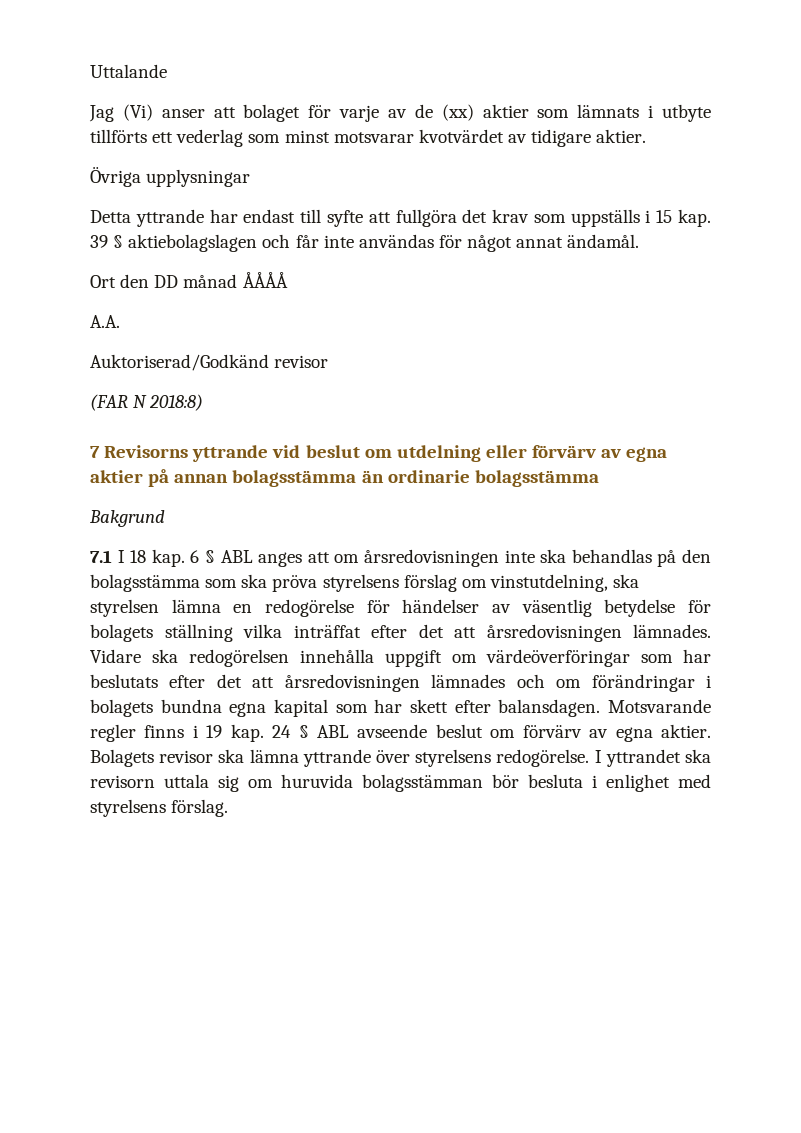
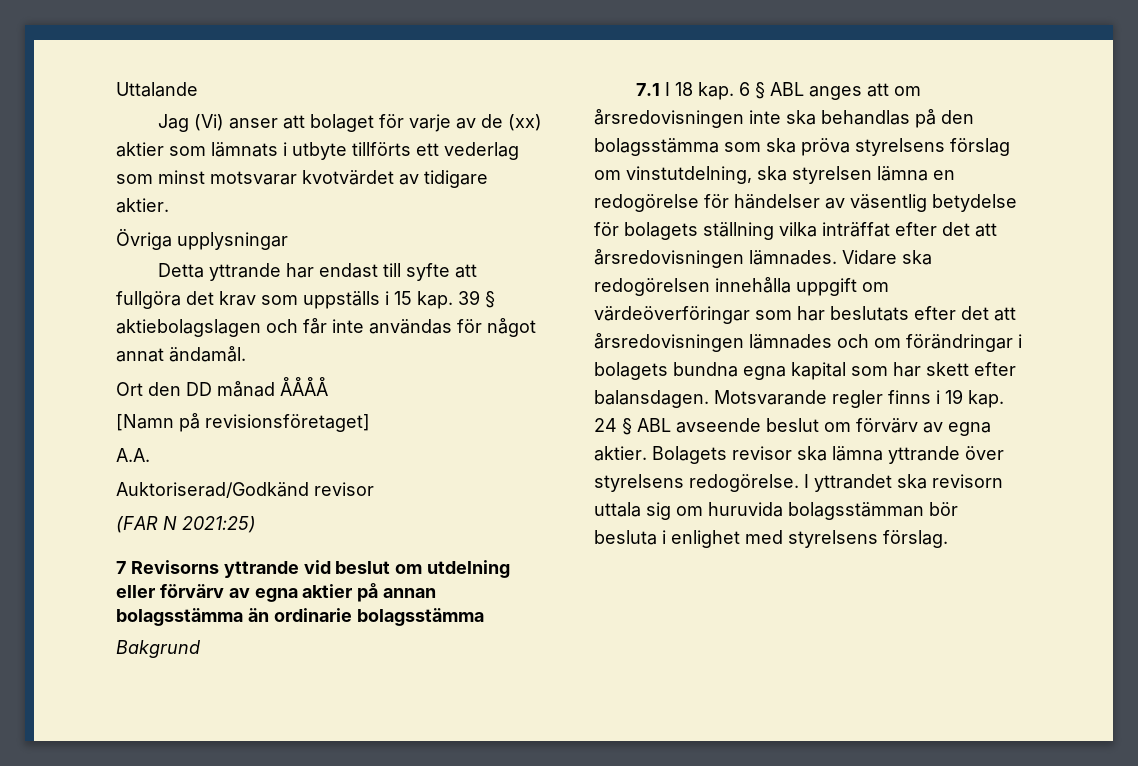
(288, 280) none -> [116,413,370,432] // [Namn på revisionsföretaget]
[149,394,204,411] 2018:8) -> [182,516,256,533] 2021:25)

